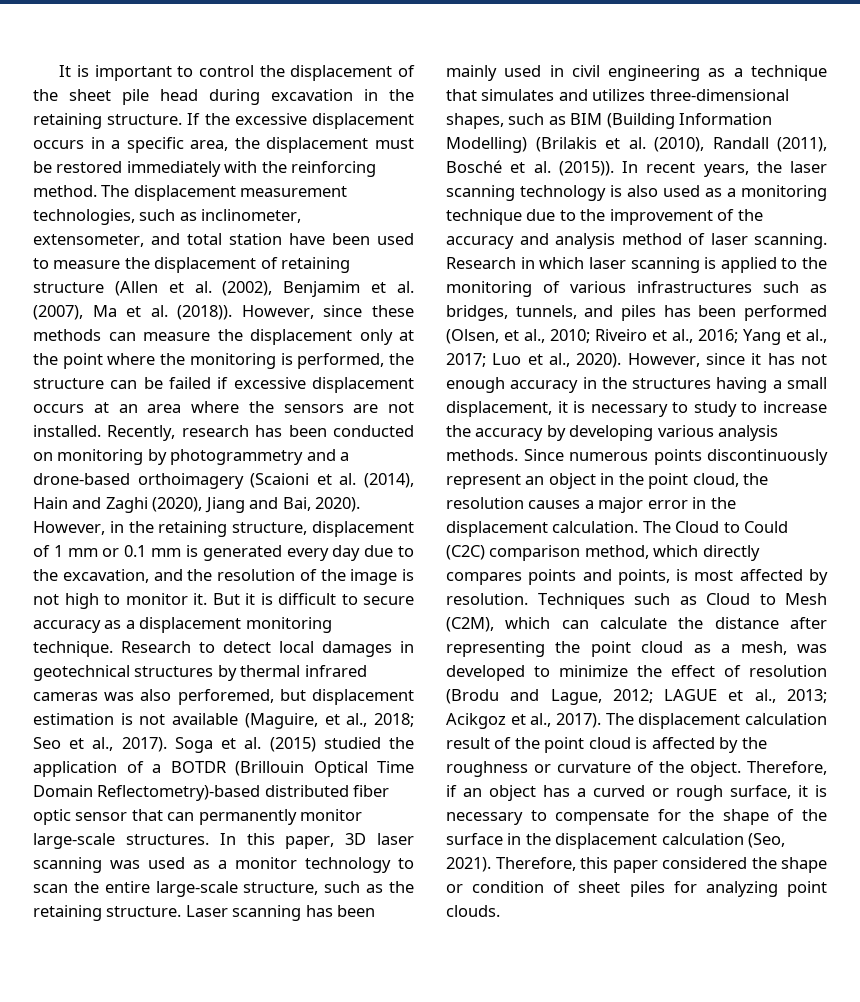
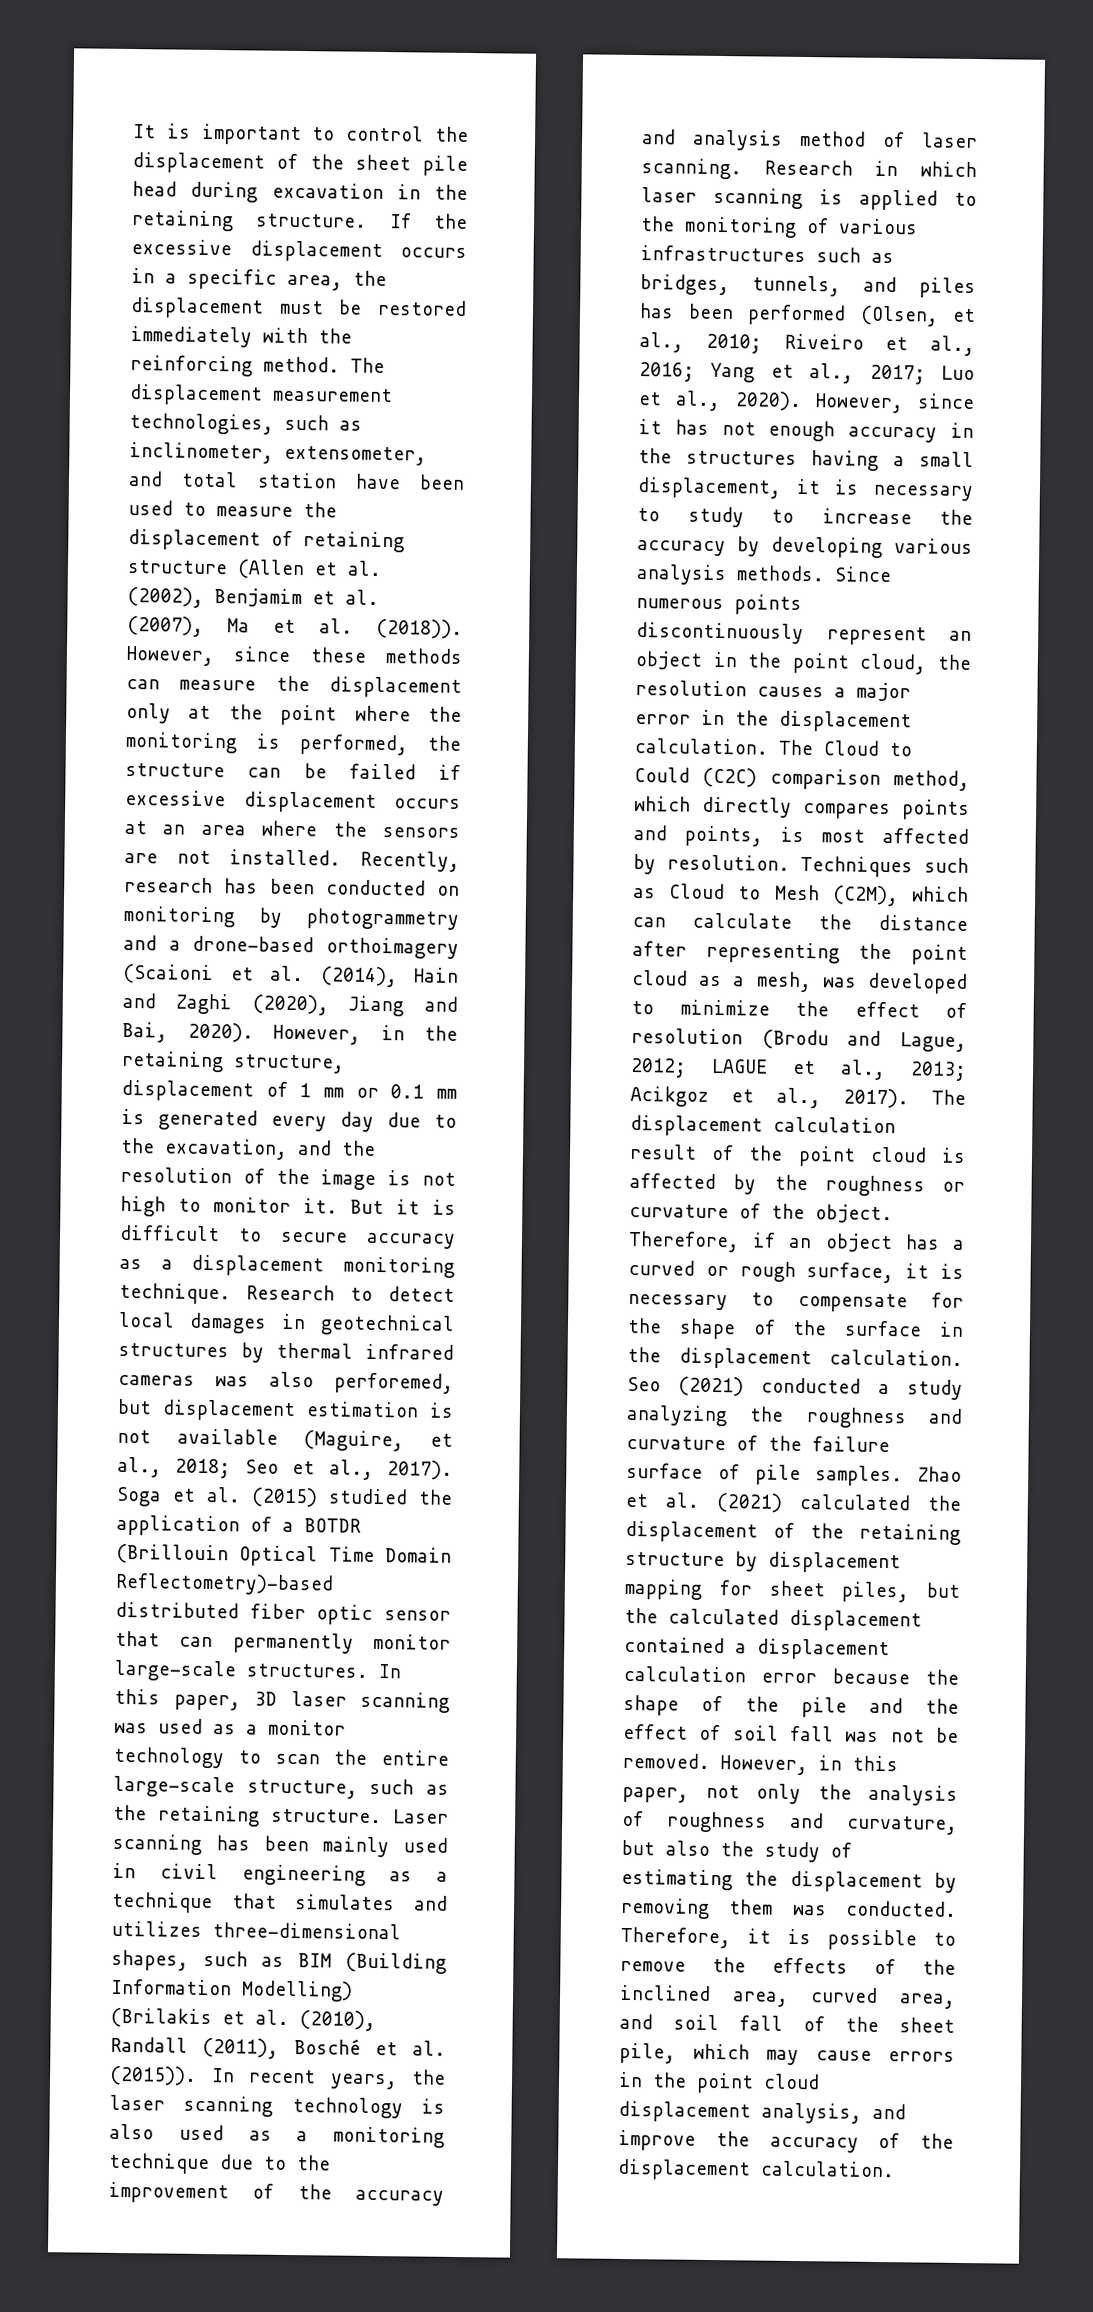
[661,833,786,848] [446,857,827,873] [446,881,827,897] [446,905,500,917] calculation (Seo, 2021). Therefore, this paper considered the shape or condition of sheet piles for analyzing point clouds. -> [829,1349,963,1366] [627,1376,963,1400] [626,1404,963,1429] [626,1435,890,1453] [626,1462,962,1487] [625,1492,961,1513] [625,1520,961,1545] [625,1551,901,1574] [624,1578,960,1603] [624,1607,922,1632] [624,1636,890,1661] [623,1665,959,1685] [623,1694,959,1718] [623,1723,959,1743] [622,1752,898,1776] [622,1783,958,1806] [622,1810,958,1835] [621,1839,852,1863] [621,1868,957,1893] [620,1897,957,1919] [620,1926,956,1951] [620,1957,956,1975] [619,1984,956,2009] [619,2013,955,2033] [619,2042,955,2066] [618,2071,820,2094] [618,2100,906,2124] [618,2129,954,2153] [617,2158,895,2181] calculation. Seo (2021) conducted a study analyzing the roughness and curvature of the failure surface of pile samples. Zhao et al. (2021) calculated the displacement of the retaining structure by displacement mapping for sheet piles, but the calculated displacement contained a displacement calculation error because the shape of the pile and the effect of soil fall was not be removed. However, in this paper, not only the analysis of roughness and curvature, but also the study of estimating the displacement by removing them was conducted. Therefore, it is possible to remove the effects of the inclined area, curved area, and soil fall of the sheet pile, which may cause errors in the point cloud displacement analysis, and improve the accuracy of the displacement calculation.

